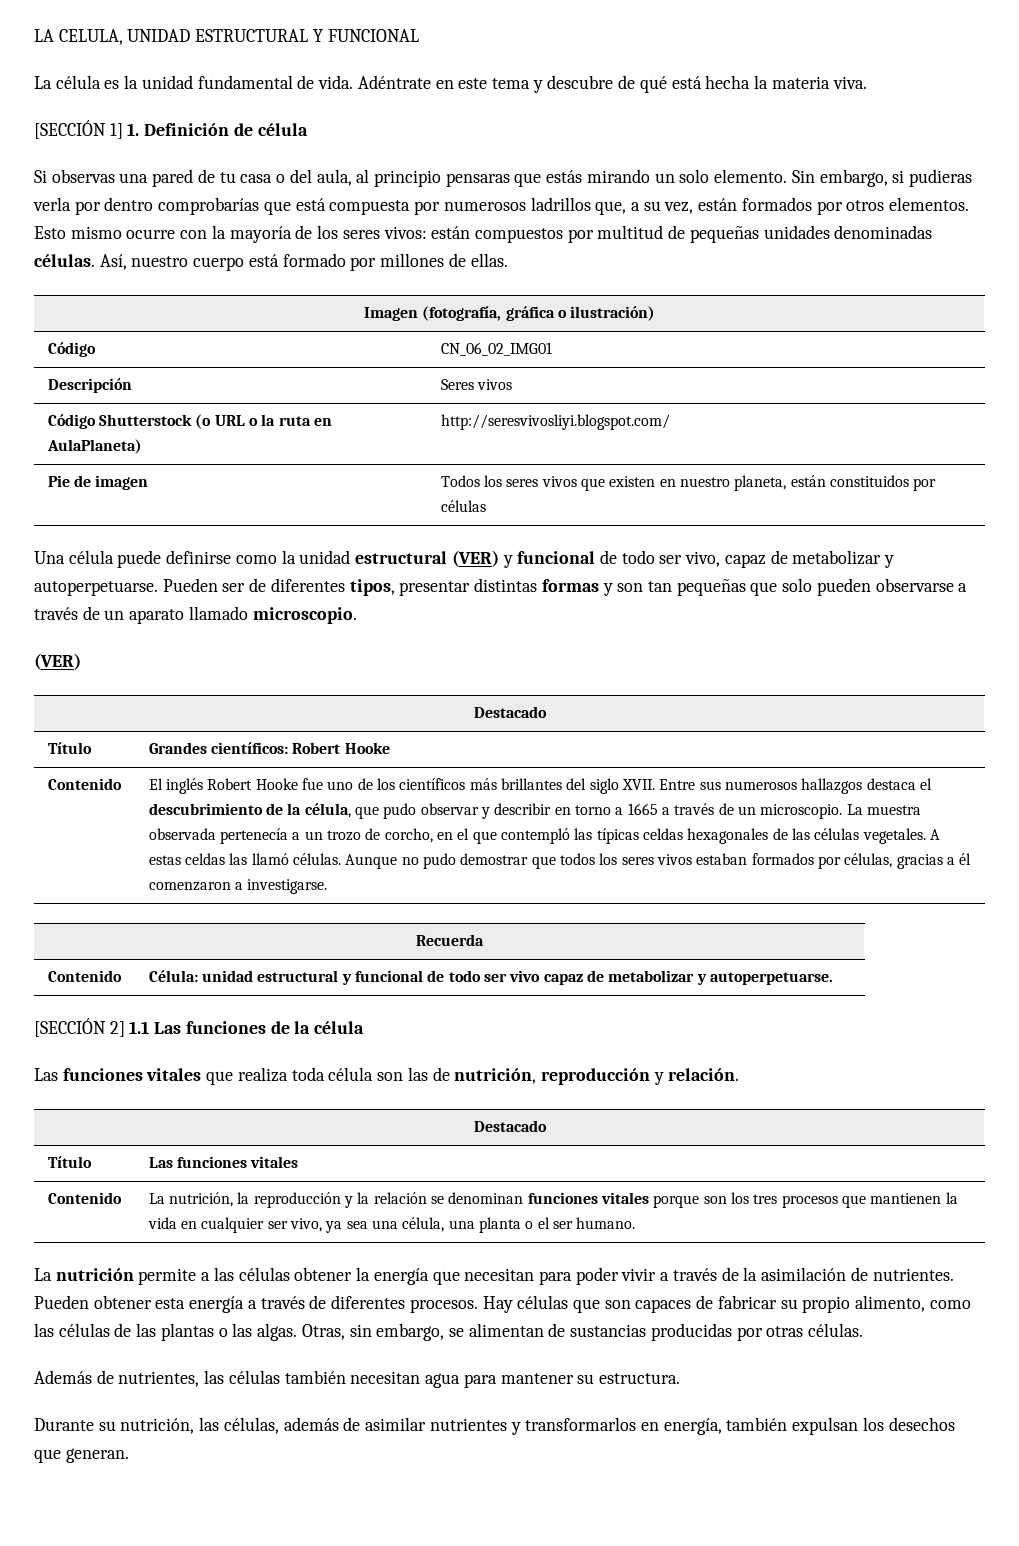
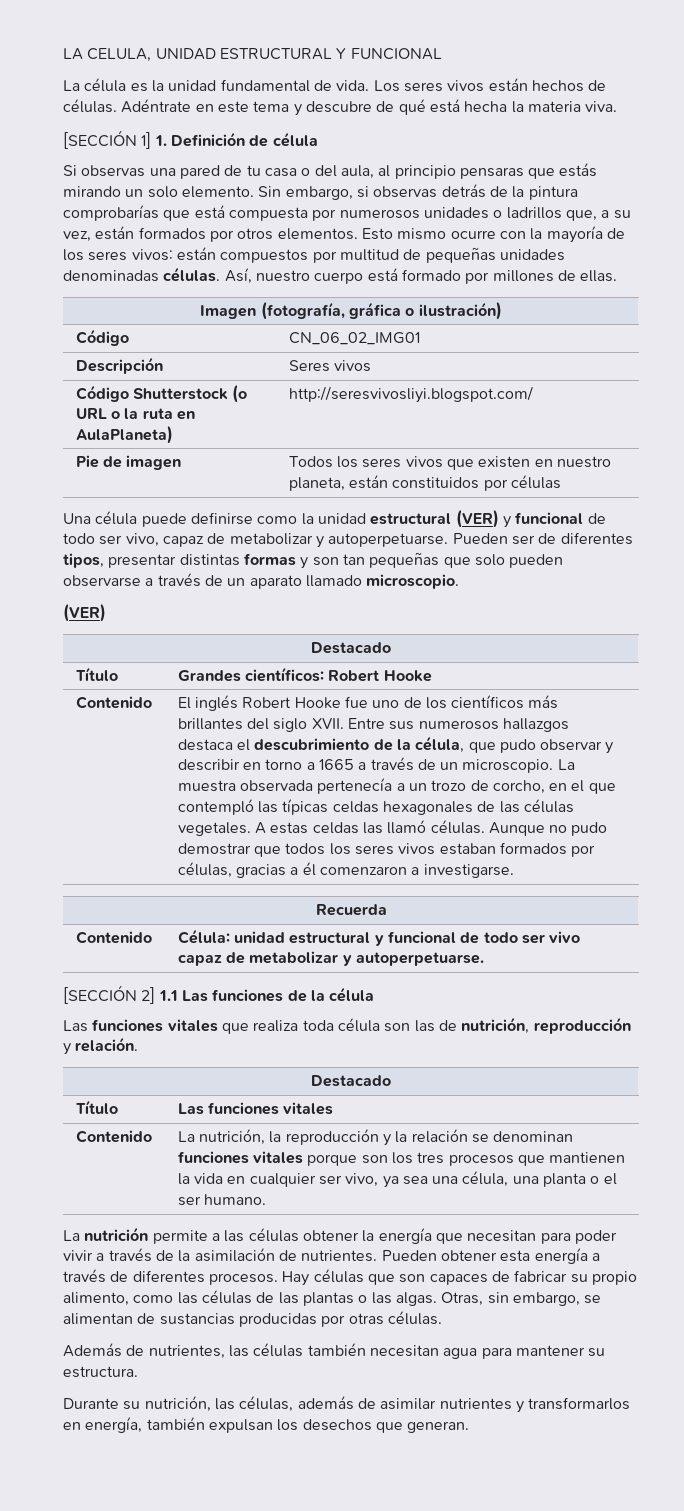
(354, 82) none -> [373,78,607,92] [63,99,117,113] Los seres vivos están hechos de células.
[908,169,972,187] [33,197,154,215] pudieras verla por dentro -> [373,184,578,200] observas detrás de la pintura
(526, 206) none -> [423,207,503,219] unidades o

